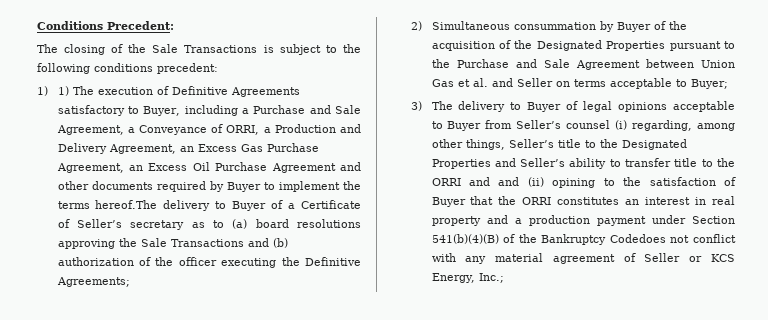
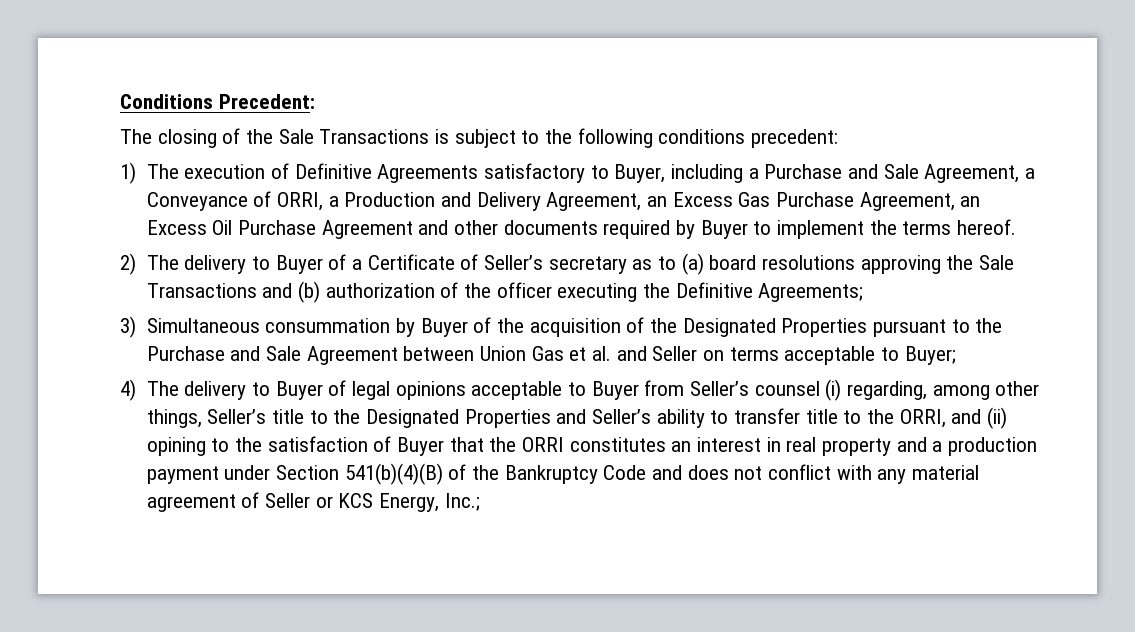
[57,86,69,96] 1) -> (136, 173) none
[95,200,158,209] hereof.The -> [957,219,1017,235] [119,253,179,275] hereof. // 2) The
[410,21,422,31] 2) -> [119,316,136,338] 3)
[410,101,422,111] 3) -> [119,379,136,401] 4)
[431,177,490,186] ORRI and -> [899,409,946,428] ORRI,
[609,234,666,243] Codedoes -> [603,465,729,480] Code and does

